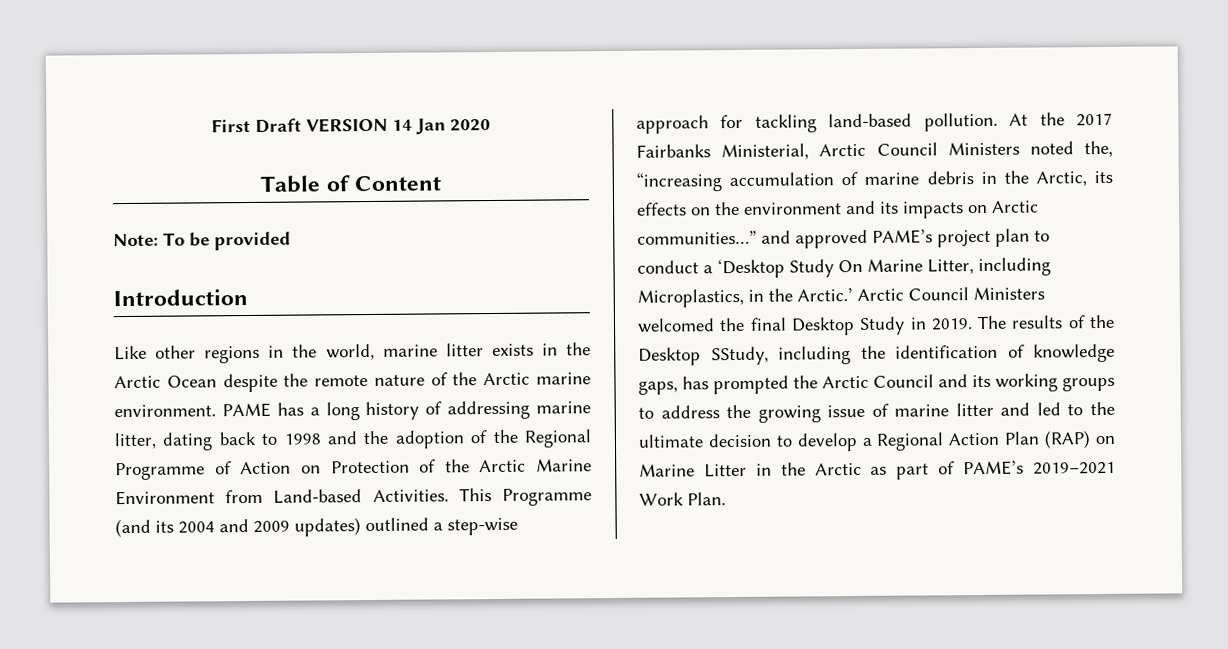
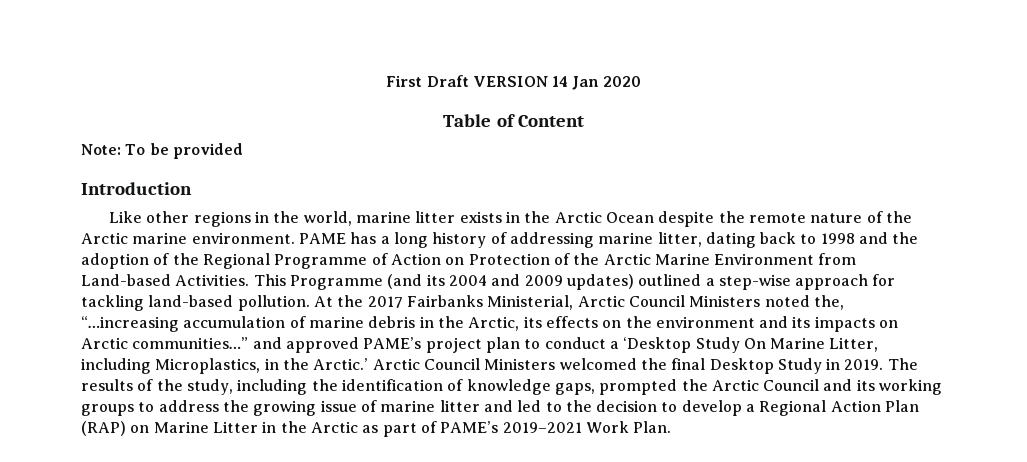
[636,172,722,192] “increasing -> [81,316,179,332] “…increasing
[638,346,769,366] Desktop SStudy, -> [186,379,233,395] study,
[682,376,709,390] has -> (595, 389) none
[638,434,704,448] ultimate -> (592, 406) none

